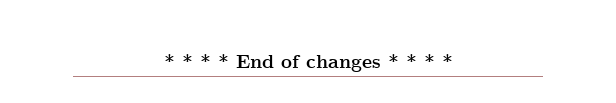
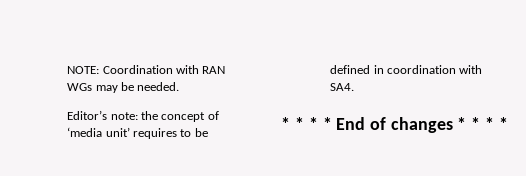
(163, 61) none -> [67,65,226,74] [67,82,180,93] [67,110,219,122] [67,127,208,139] [330,65,483,74] [330,83,355,91] NOTE: Coordination with RAN WGs may be needed. // Editor’s note: the concept of ‘media unit’ requires to be defined in coordination with SA4. //

